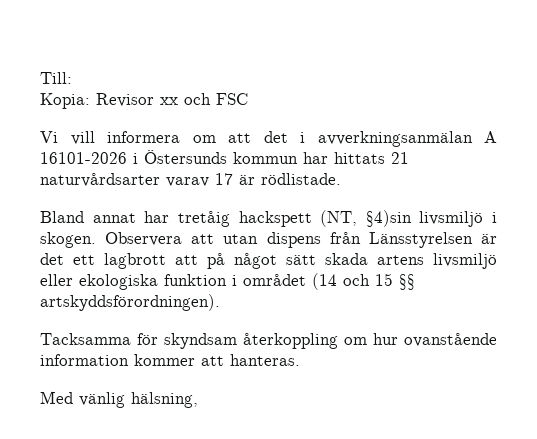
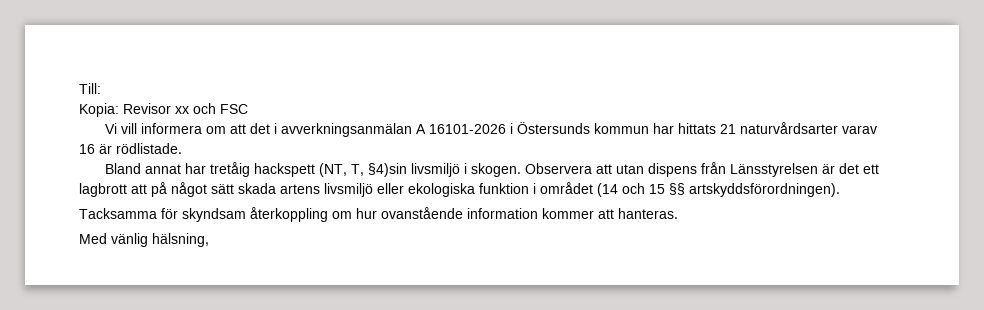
[215,173,233,185] 17 -> [79,144,95,154] 16
(358, 218) none -> [350,164,364,176] T,

